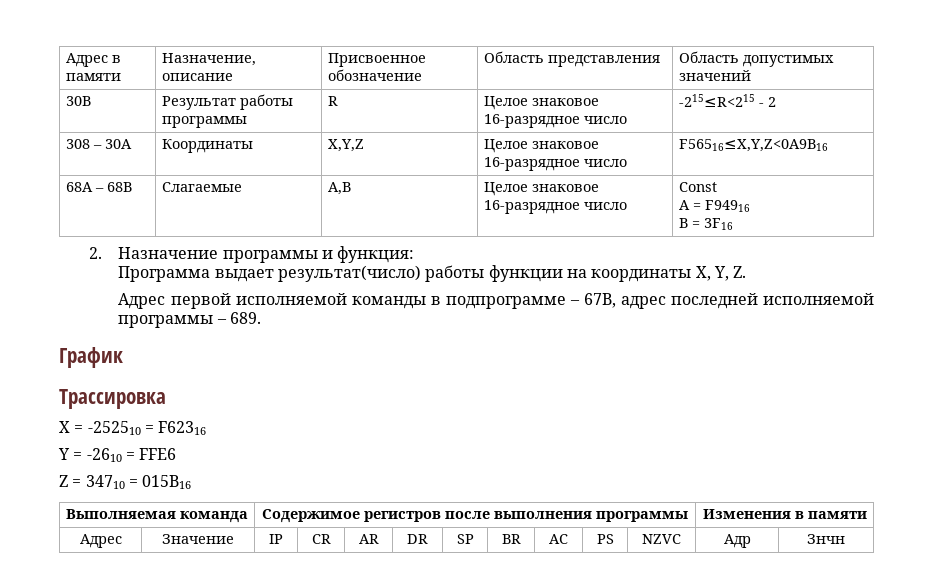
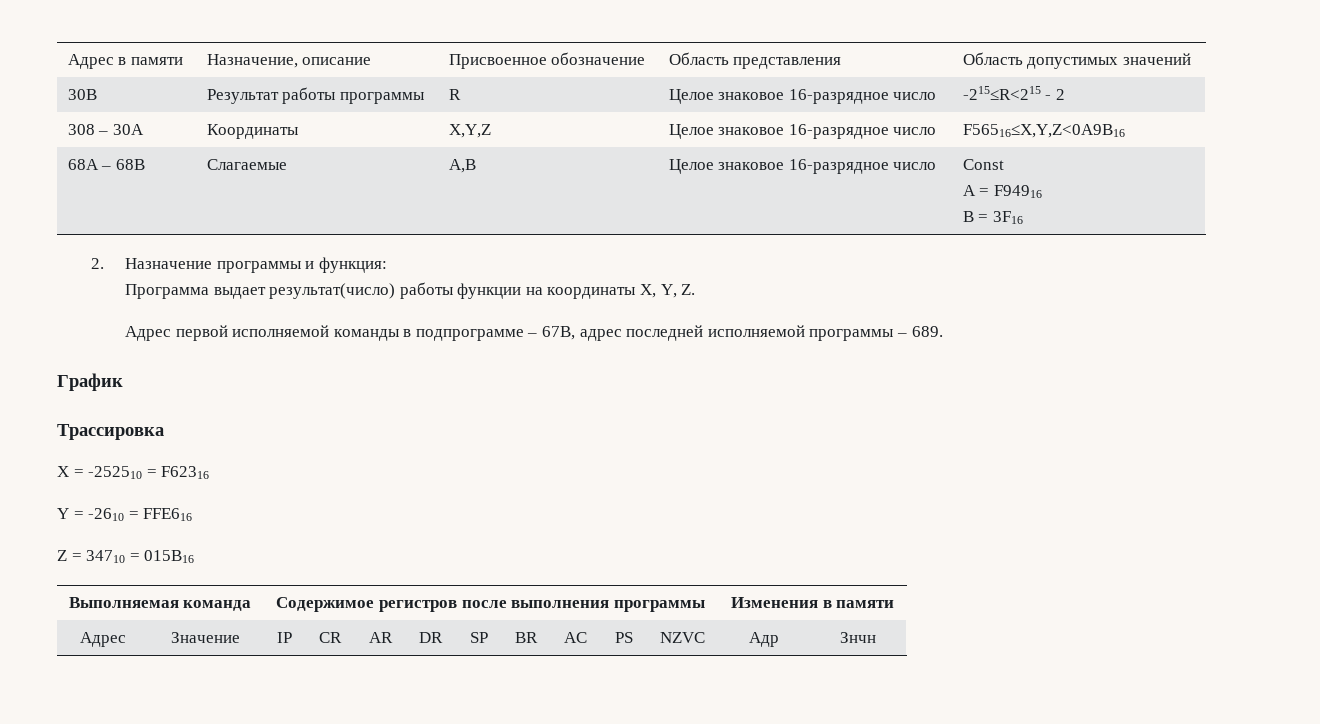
[139,448,177,460] FFE6 -> [143,508,193,521] FFE616

